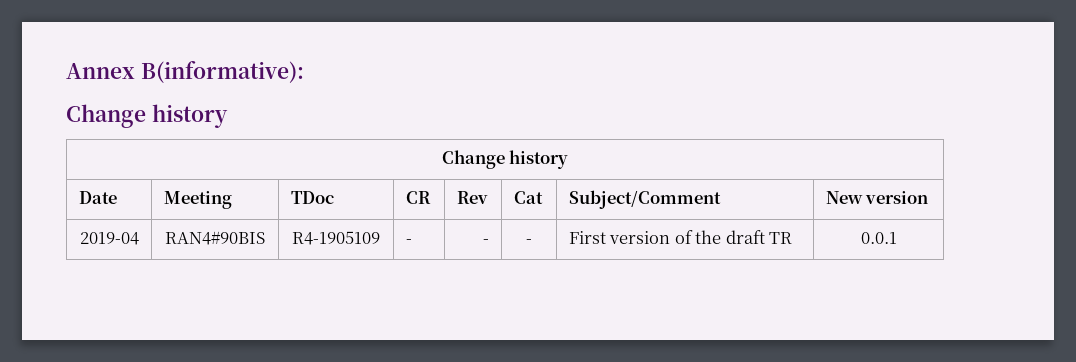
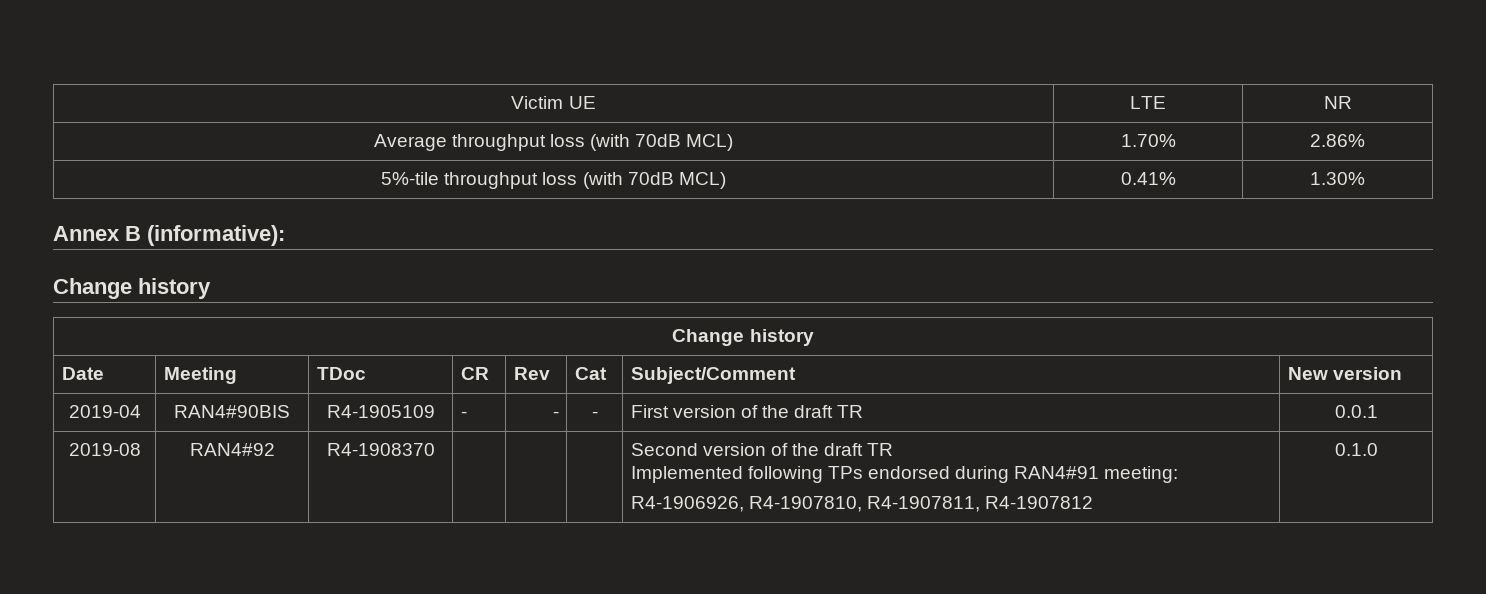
[66,61,304,83] Annex B(informative): -> [511,96,596,109] [1130,96,1166,109] [1323,96,1352,109] [373,134,734,151] [1120,134,1176,147] [1310,134,1365,147] [381,172,726,189] [1120,172,1176,185] [1310,172,1365,185] [53,225,285,246] Victim UE | LTE | NR // Average throughput loss (with 70dB MCL) | 1.70% | 2.86% // 5%-tile throughput loss (with 70dB MCL) | 0.41% | 1.30% // Annex B (informative):
(897, 238) none -> [68,443,141,456] [189,443,275,456] [326,443,435,456] [630,443,894,456] [630,466,1179,483] [630,496,1093,512] [1334,443,1378,456] // 2019-08 | RAN4#92 | R4-1908370 | | | | Second version of the draft TR // Implemented following TPs endorsed during RAN4#91 meeting: // R4-1906926, R4-1907810, R4-1907811, R4-1907812 | 0.1.0

